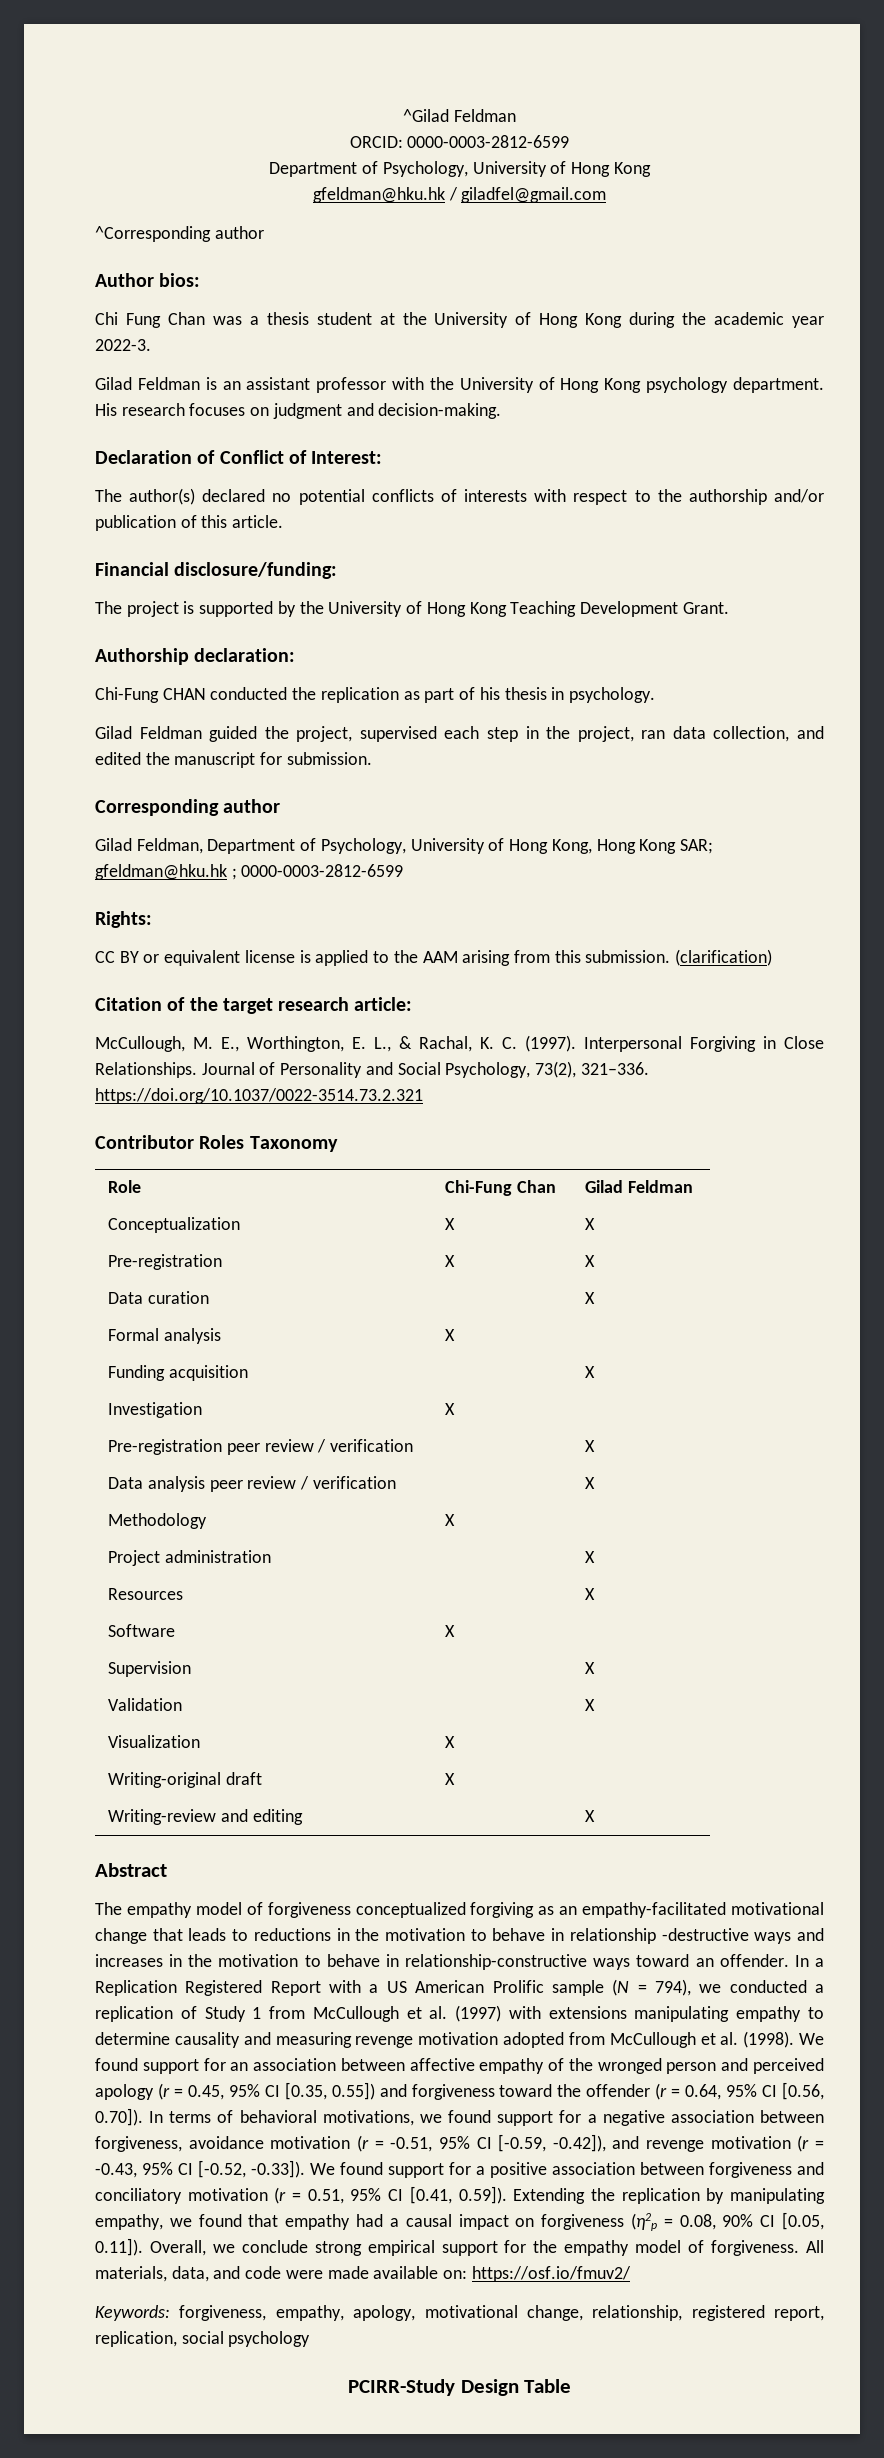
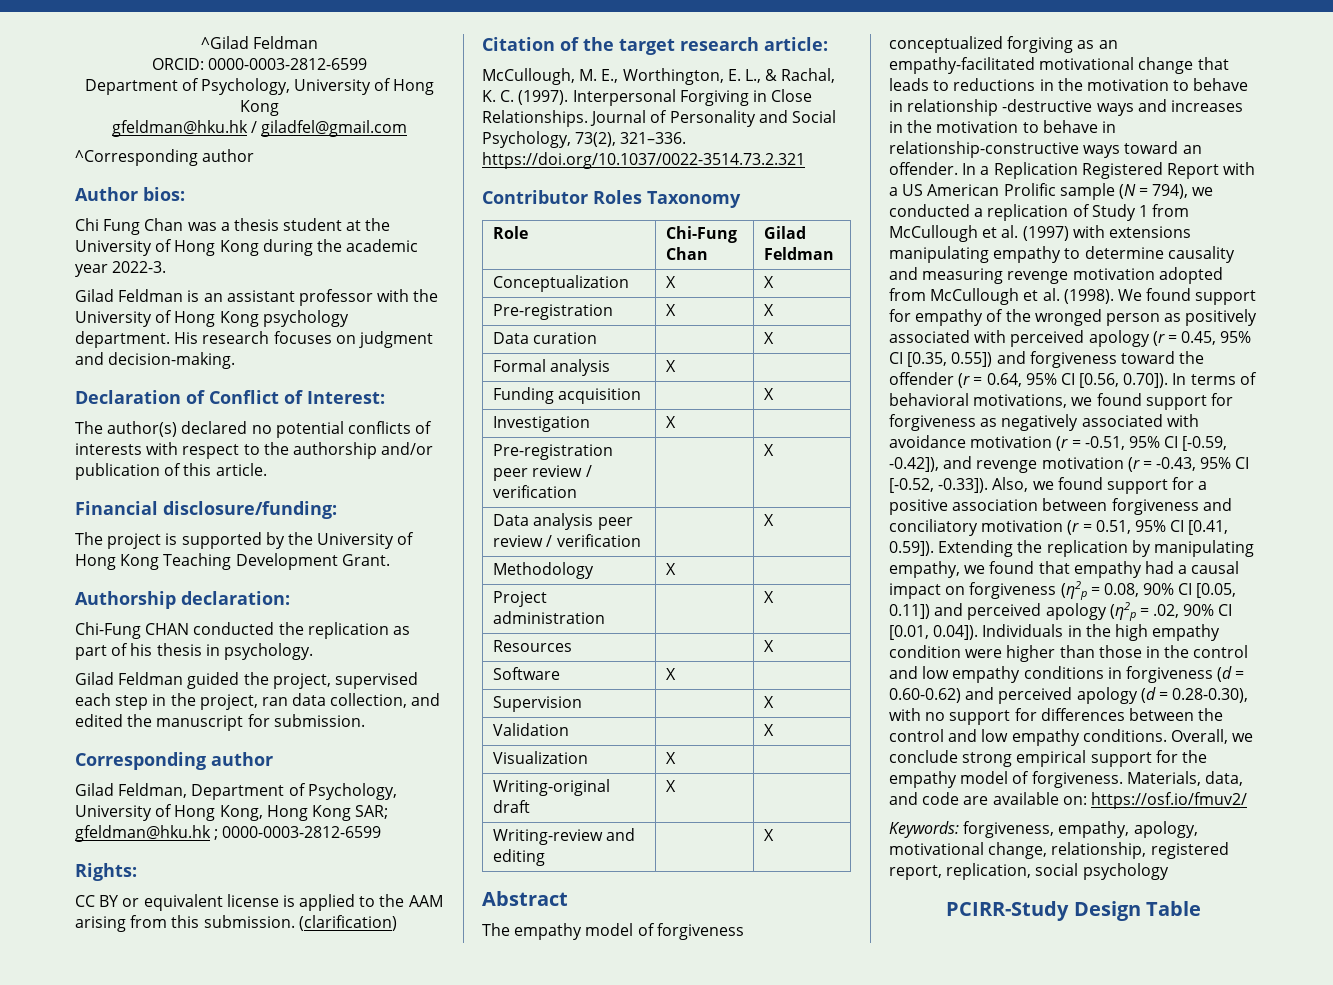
[230,2058,475,2071] an association between affective -> (911, 315) none
[721,2058,749,2071] and -> [1164,309,1258,326] [889,330,1007,343] as positively associated with
[587,2110,824,2126] [95,2136,182,2152] a negative association between forgiveness, -> [889,414,1199,431] forgiveness as negatively associated with
[310,2163,335,2175] We -> [992,477,1054,492] Also, we
[95,2238,143,2256] 0.11]). -> [889,602,1233,621] [889,624,1221,641] [889,645,1249,662] [889,666,1245,683] [889,687,1249,704] [889,708,1224,725] [889,729,1167,746] 0.11]) and perceived apology (η2p = .02, 90% CI [0.01, 0.04]). Individuals in the high empathy condition were higher than those in the control and low empathy conditions in forgiveness (d = 0.60-0.62) and perceived apology (d = 0.28-0.30), with no support for differences between the control and low empathy conditions.
[805,2240,824,2253] [95,2266,167,2282] All materials, -> [1126,771,1201,786] Materials,
[285,2266,369,2279] were made -> [963,796,989,805] are

